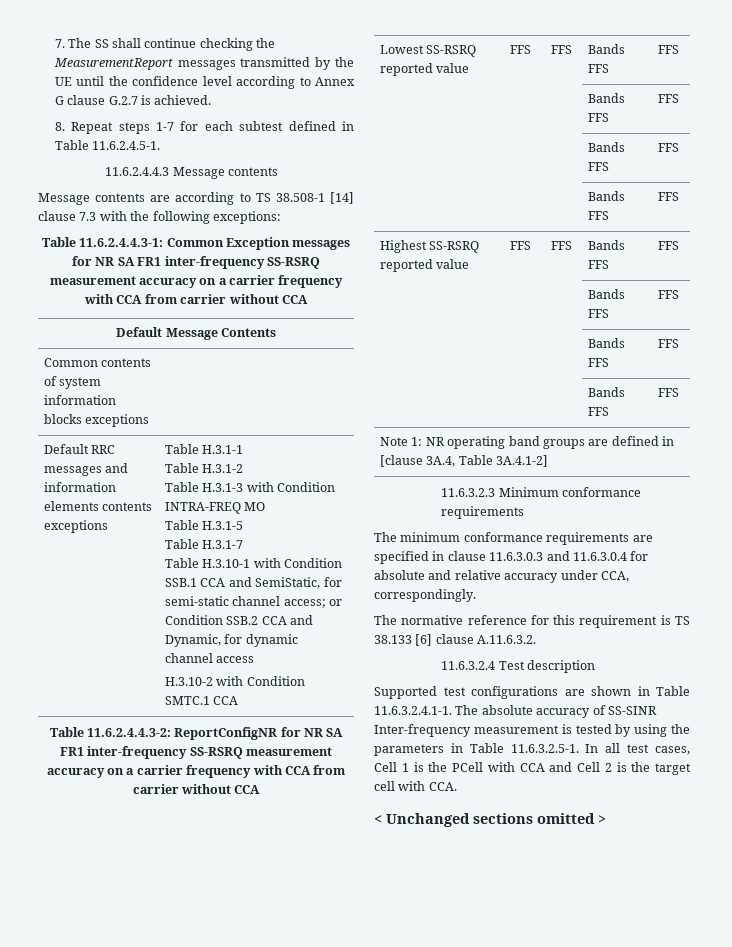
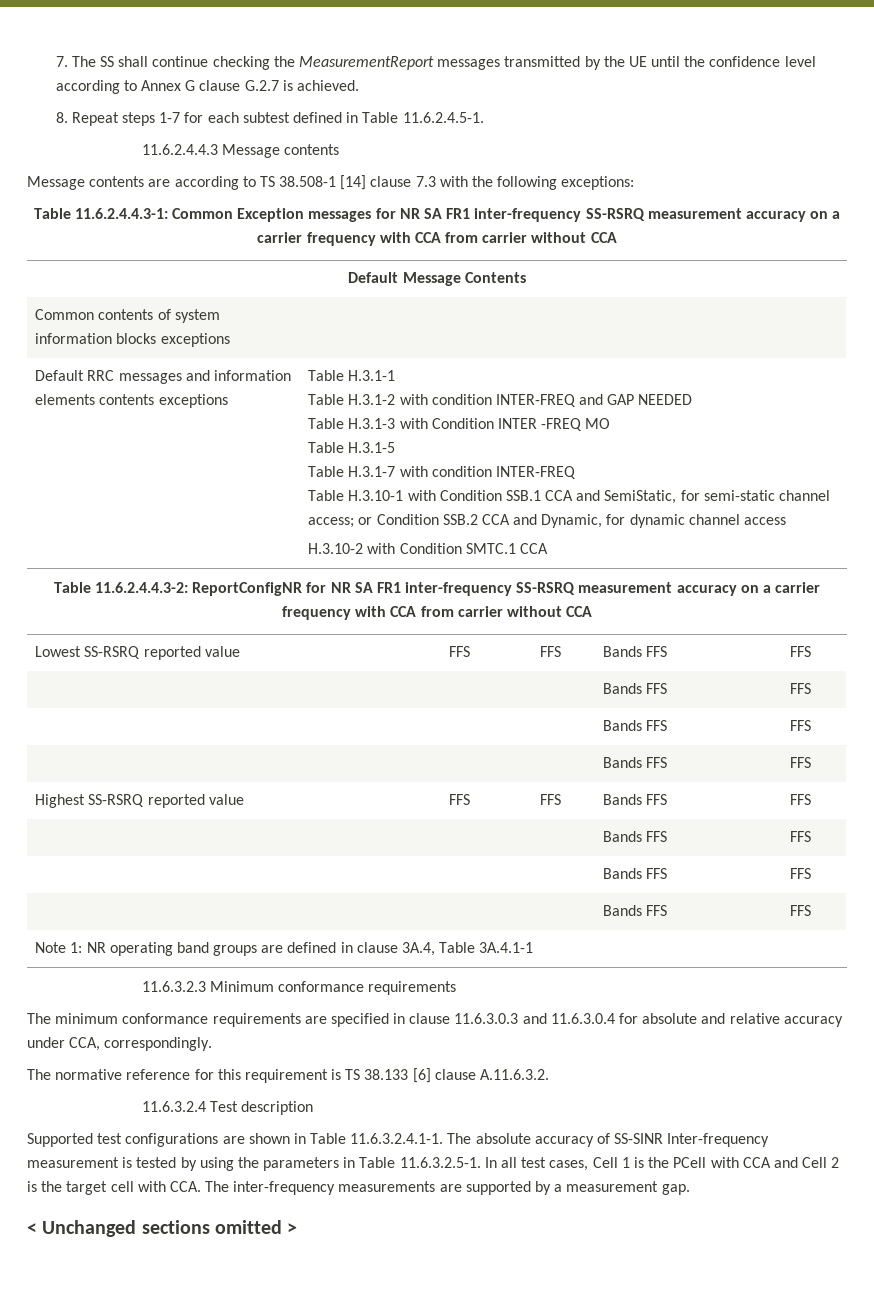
(244, 468) none -> [399,394,693,407] with condition INTER-FREQ and GAP NEEDED
[165,502,242,514] INTRA-FREQ -> [497,418,583,431] INTER -FREQ
(244, 544) none -> [399,466,576,479] with condition INTER-FREQ
[380,455,424,467] [clause -> [356,942,398,953] clause
[496,455,549,467] 3A.4.1-2] -> [479,942,534,953] 3A.4.1-1
(457, 786) none -> [205,1181,690,1195] The inter-frequency measurements are supported by a measurement gap.

